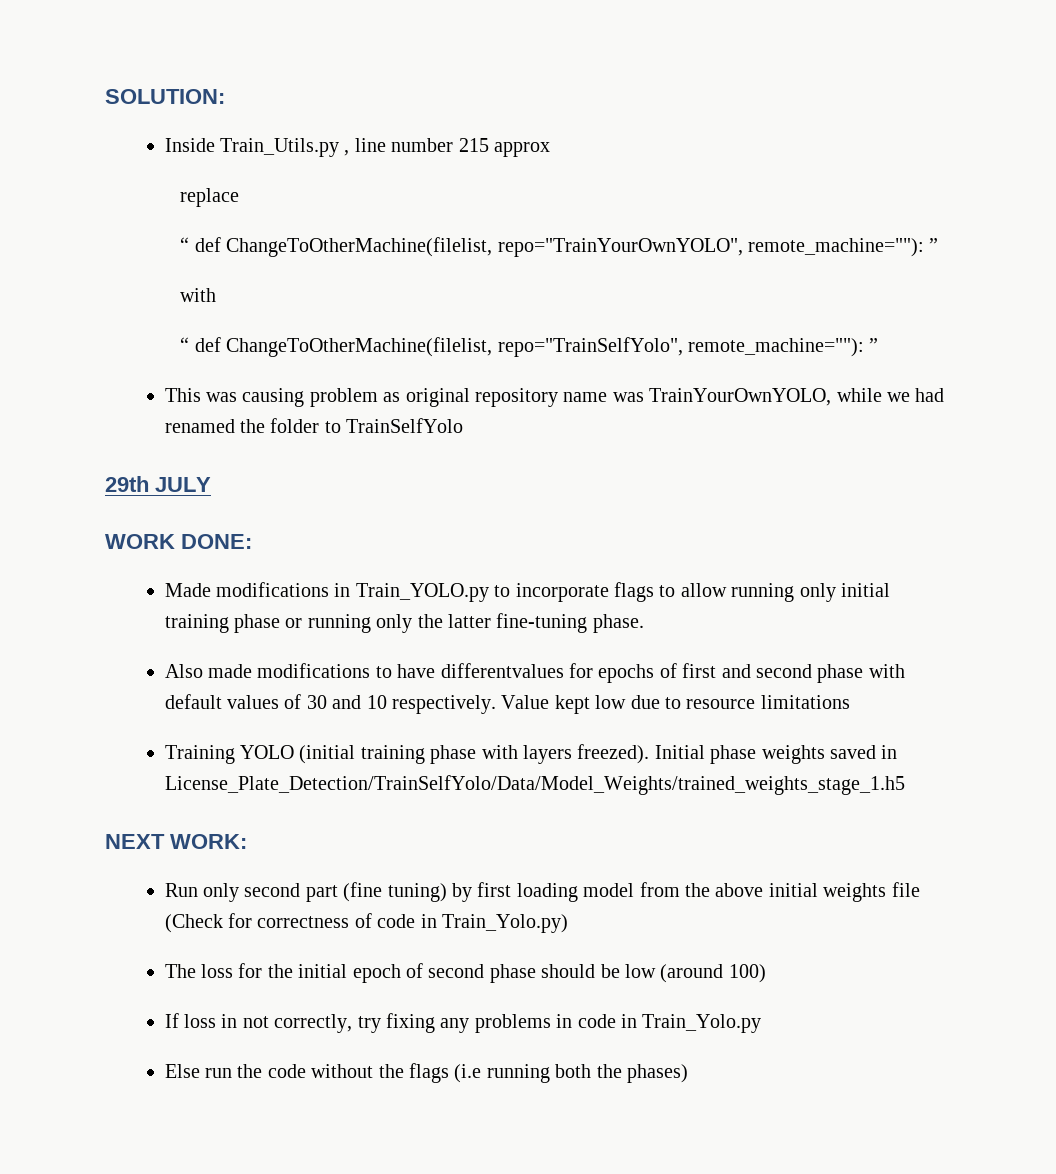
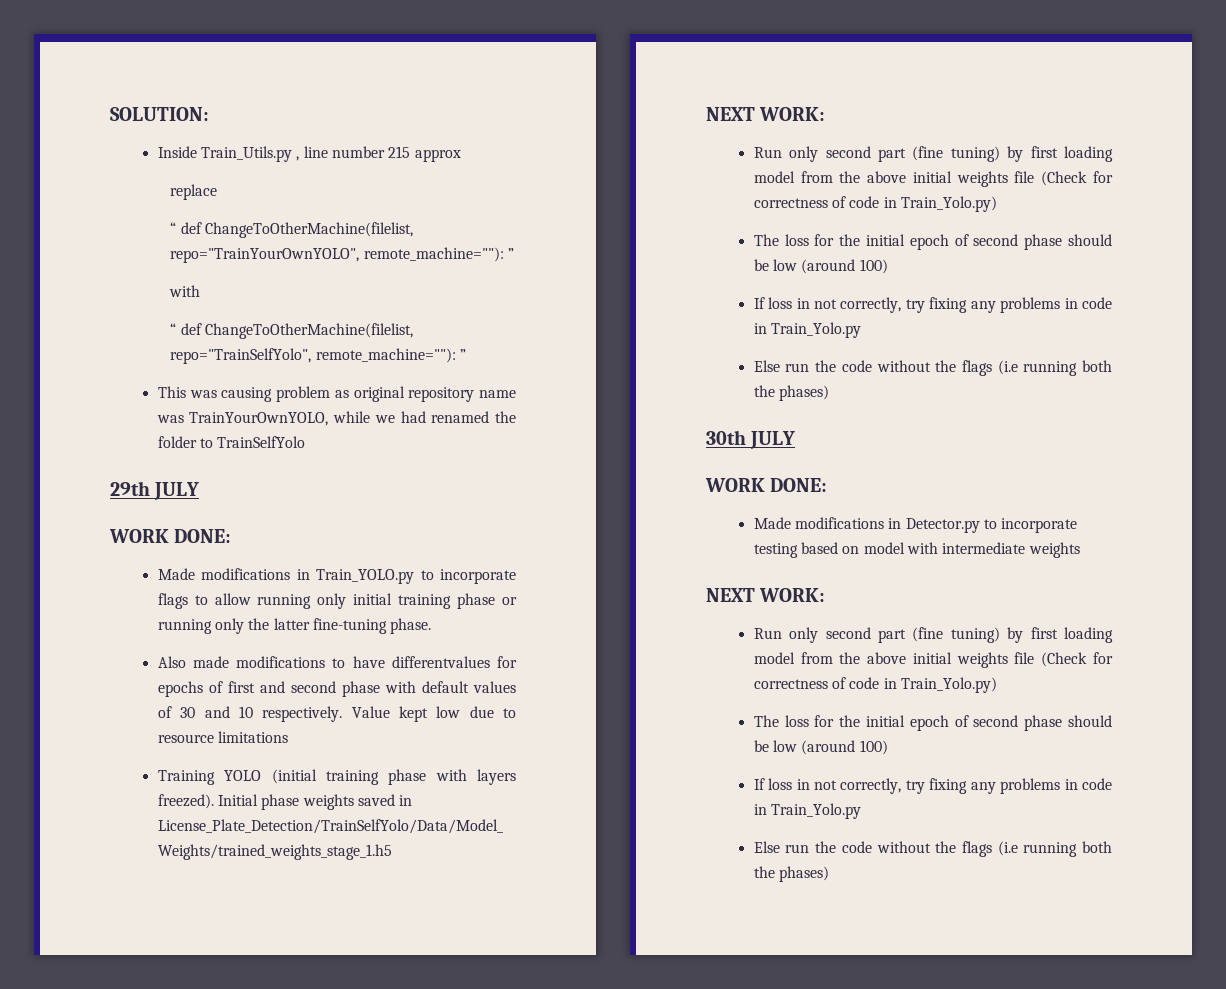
(689, 1073) none -> [706,430,796,449] [705,478,828,492] [753,517,1078,533] [753,542,1080,558] [706,588,826,602] [753,627,1113,643] [753,652,1113,668] [753,677,998,693] [753,715,1112,731] [753,740,888,755] [753,778,1112,794] [753,803,862,819] [753,841,1112,857] [753,866,830,882] // 30th JULY // WORK DONE: // Made modifications in Detector.py to incorporate testing based on model with intermediate weights // NEXT WORK: // Run only second part (fine tuning) by first loading model from the above initial weights file (Check for correctness of code in Train_Yolo.py) // The loss for the initial epoch of second phase should be low (around 100) // If loss in not correctly, try fixing any problems in code in Train_Yolo.py // Else run the code without the flags (i.e running both the phases)

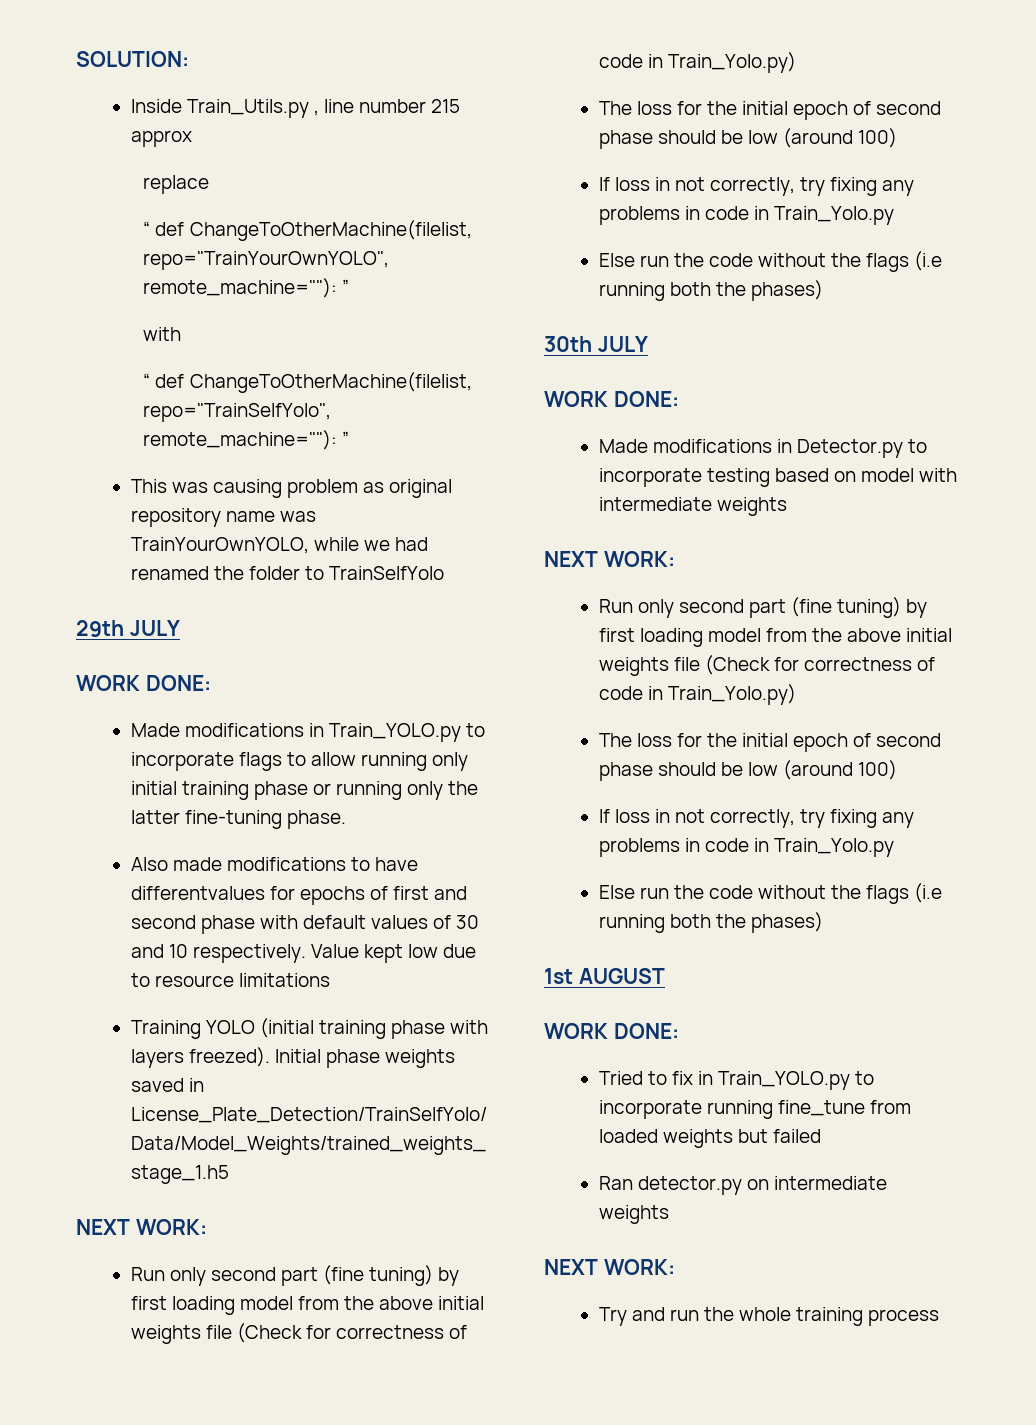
(830, 874) none -> [544,968,665,984] [544,1023,679,1039] [598,1071,875,1090] [598,1100,911,1119] [598,1129,821,1148] [598,1176,887,1195] [598,1205,669,1224] [544,1259,675,1275] [598,1307,940,1326] // 1st AUGUST // WORK DONE: // Tried to fix in Train_YOLO.py to incorporate running fine_tune from loaded weights but failed // Ran detector.py on intermediate weights // NEXT WORK: // Try and run the whole training process

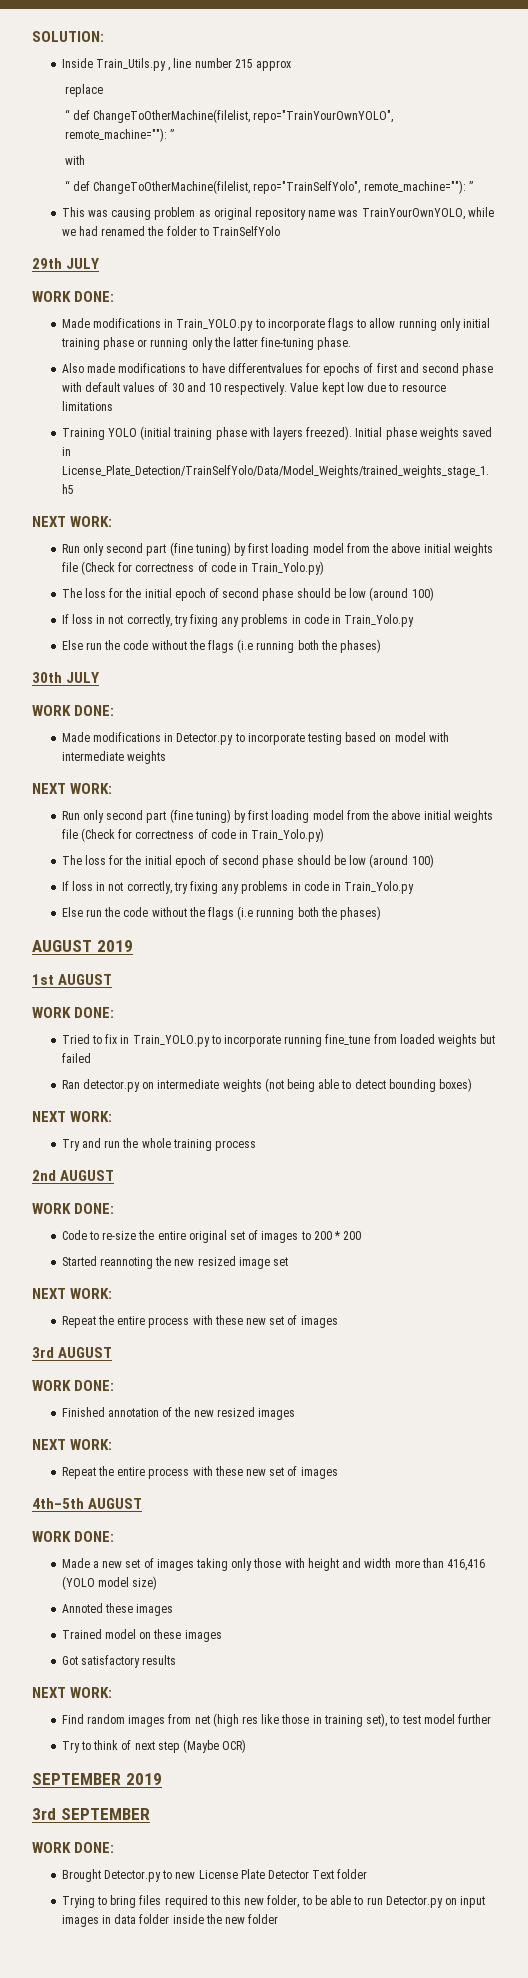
(823, 922) none -> [32,940,133,952] // AUGUST 2019
(669, 1214) none -> [264,1078,473,1092] (not being able to detect bounding boxes)
(940, 1317) none -> [32,1170,115,1181] [32,1203,115,1214] [61,1230,362,1243] [61,1256,288,1269] [32,1288,113,1299] [61,1315,338,1328] [32,1347,113,1358] [32,1380,115,1391] [61,1407,295,1420] [32,1439,113,1450] [61,1466,338,1479] [32,1498,143,1509] [32,1531,115,1542] [61,1558,486,1571] [61,1576,158,1590] [61,1603,174,1616] [61,1629,222,1642] [61,1655,177,1668] [32,1687,113,1698] [61,1713,492,1727] [61,1739,247,1753] [32,1773,162,1785] [32,1808,150,1820] [32,1842,115,1853] [61,1869,368,1882] [61,1895,486,1908] [61,1914,279,1927] // 2nd AUGUST // WORK DONE: // Code to re-size the entire original set of images to 200 * 200 // Started reannoting the new resized image set // NEXT WORK: // Repeat the entire process with these new set of images // 3rd AUGUST // WORK DONE: // Finished annotation of the new resized images // NEXT WORK: // Repeat the entire process with these new set of images // 4th–5th AUGUST // WORK DONE: // Made a new set of images taking only those with height and width more than 416,416 (YOLO model size) // Annoted these images // Trained model on these images // Got satisfactory results // NEXT WORK: // Find random images from net (high res like those in training set), to test model further // Try to think of next step (Maybe OCR) // SEPTEMBER 2019 // 3rd SEPTEMBER // WORK DONE: // Brought Detector.py to new License Plate Detector Text folder // Trying to bring files required to this new folder, to be able to run Detector.py on input images in data folder inside the new folder

